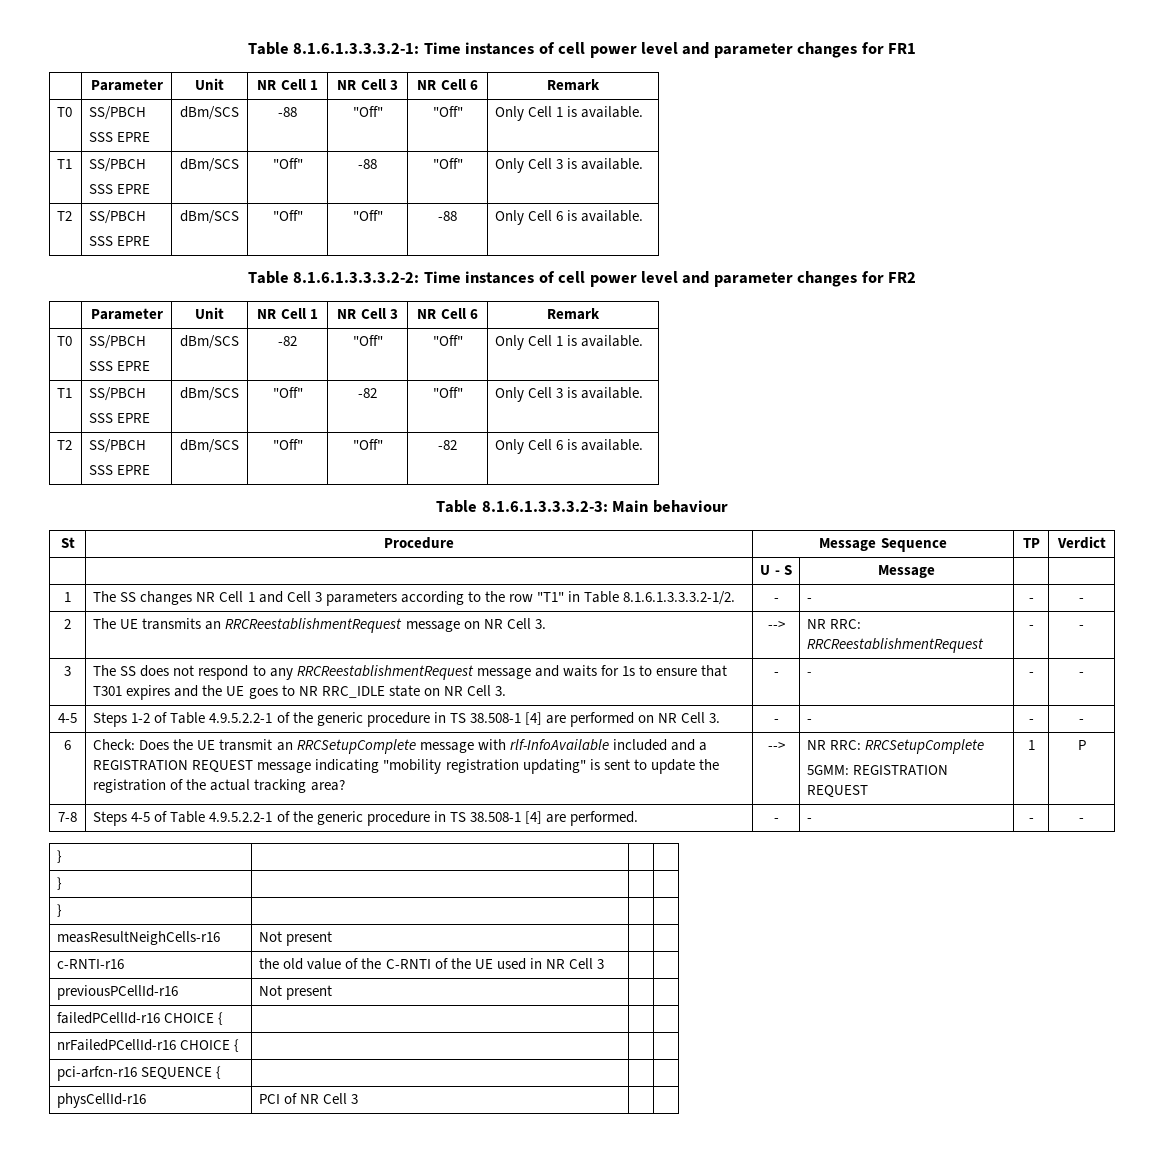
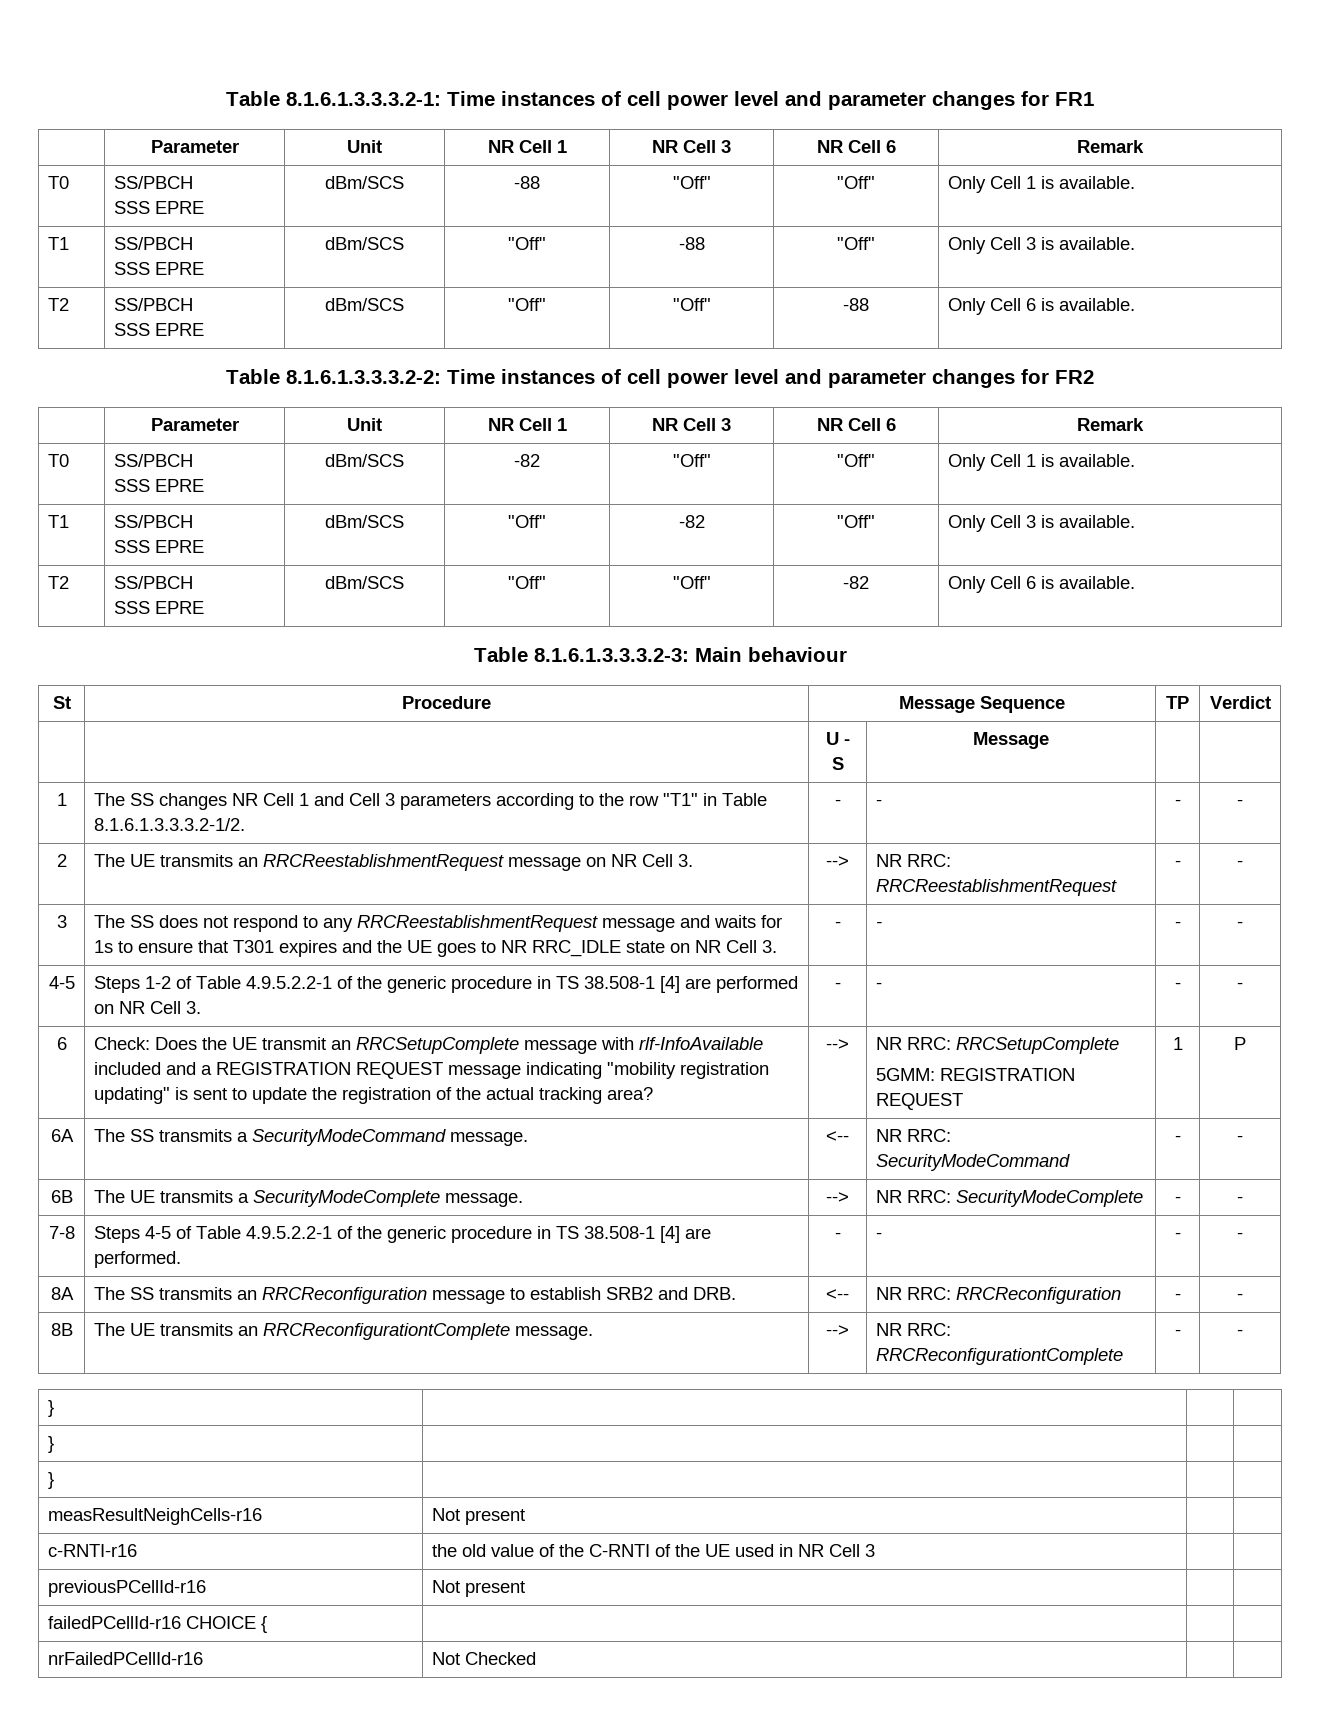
(1086, 745) none -> [50,1129,74,1142] [93,1129,528,1146] [826,1131,849,1142] [875,1129,951,1142] [875,1154,1070,1171] [1174,1135,1181,1142] [1237,1135,1243,1142] [50,1190,73,1203] [93,1190,523,1207] [826,1192,849,1203] [875,1190,1143,1207] [1174,1196,1181,1203] [1237,1196,1243,1203] // 6A | The SS transmits a SecurityModeCommand message. | <-- | NR RRC: SecurityModeCommand | - | - // 6B | The UE transmits a SecurityModeComplete message. | --> | NR RRC: SecurityModeComplete | - | -
(1084, 820) none -> [50,1287,74,1300] [93,1287,736,1304] [826,1289,849,1300] [875,1287,1121,1304] [1174,1293,1181,1300] [1237,1293,1243,1300] [50,1323,73,1336] [93,1323,593,1340] [826,1325,849,1336] [875,1323,951,1336] [875,1348,1123,1365] [1174,1329,1181,1336] [1237,1329,1243,1336] // 8A | The SS transmits an RRCReconfiguration message to establish SRB2 and DRB. | <-- | NR RRC: RRCReconfiguration | - | - // 8B | The UE transmits an RRCReconfigurationtComplete message. | --> | NR RRC: RRCReconfigurationtComplete | - | -
[180,1039,240,1052] [57,1066,222,1081] [57,1093,147,1108] [259,1093,359,1104] CHOICE { | | | // pci-arfcn-r16 SEQUENCE { | | | // physCellId-r16 | PCI of NR Cell 3 -> [431,1652,536,1665] | Not Checked

